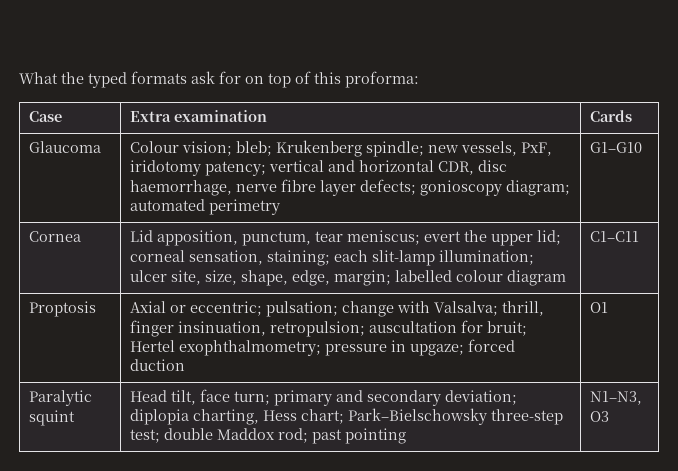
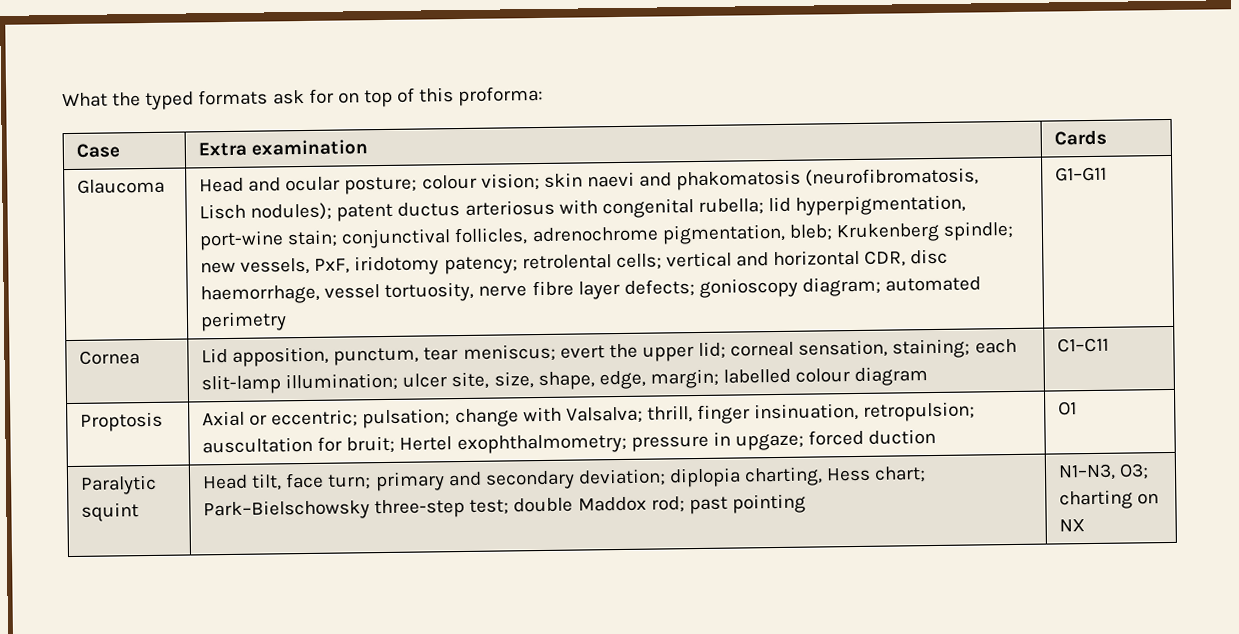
[129,141,232,156] Colour vision; -> [198,167,980,195] [198,194,967,222] [198,223,786,251] Head and ocular posture; colour vision; skin naevi and phakomatosis (neurofibromatosis, Lisch nodules); patent ductus arteriosus with congenital rubella; lid hyperpigmentation, port-wine stain; conjunctival follicles, adrenochrome pigmentation,
(266, 168) none -> [521,253,662,271] retrolental cells;
(232, 188) none -> [324,281,475,302] vessel tortuosity,
[589,142,642,153] G1–G10 -> [1054,166,1107,182] G1–G11
[589,411,609,422] O3 -> [1119,463,1150,480] [1058,489,1160,510] [1058,519,1085,532] O3; charting on NX

